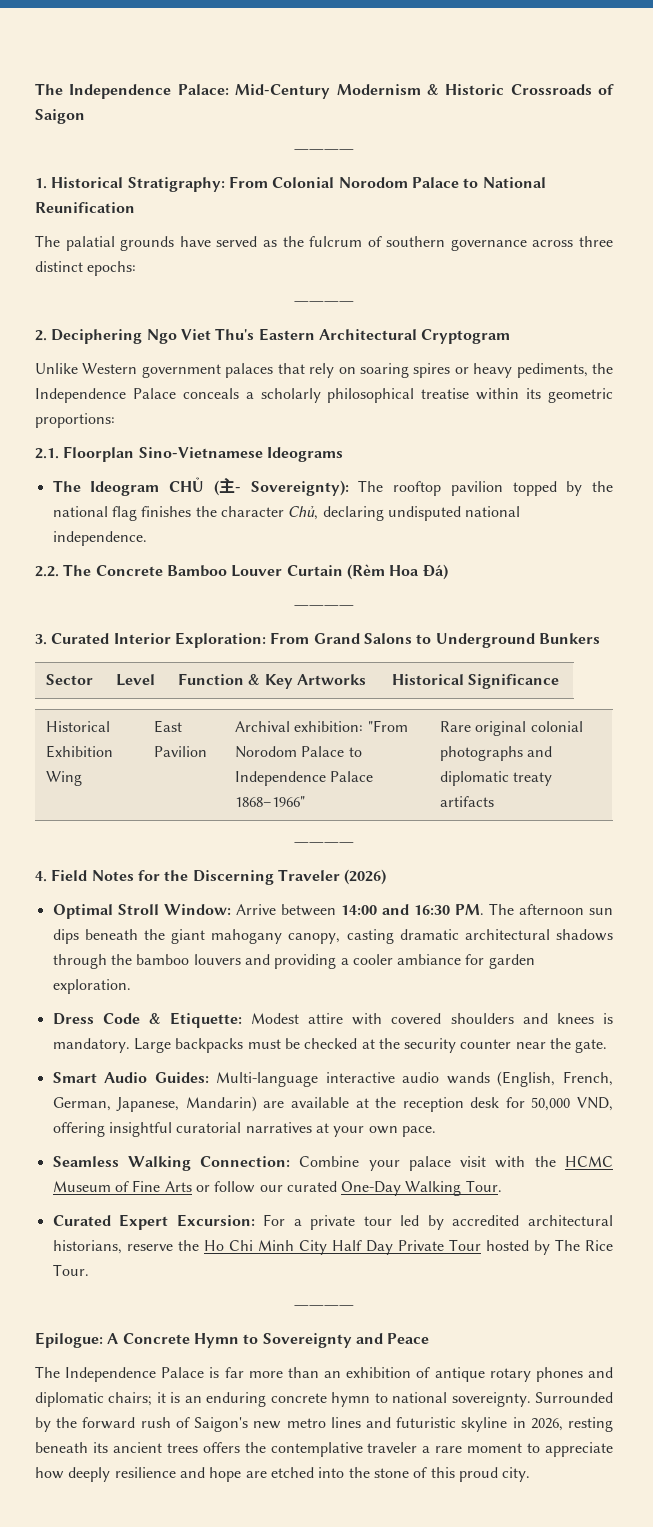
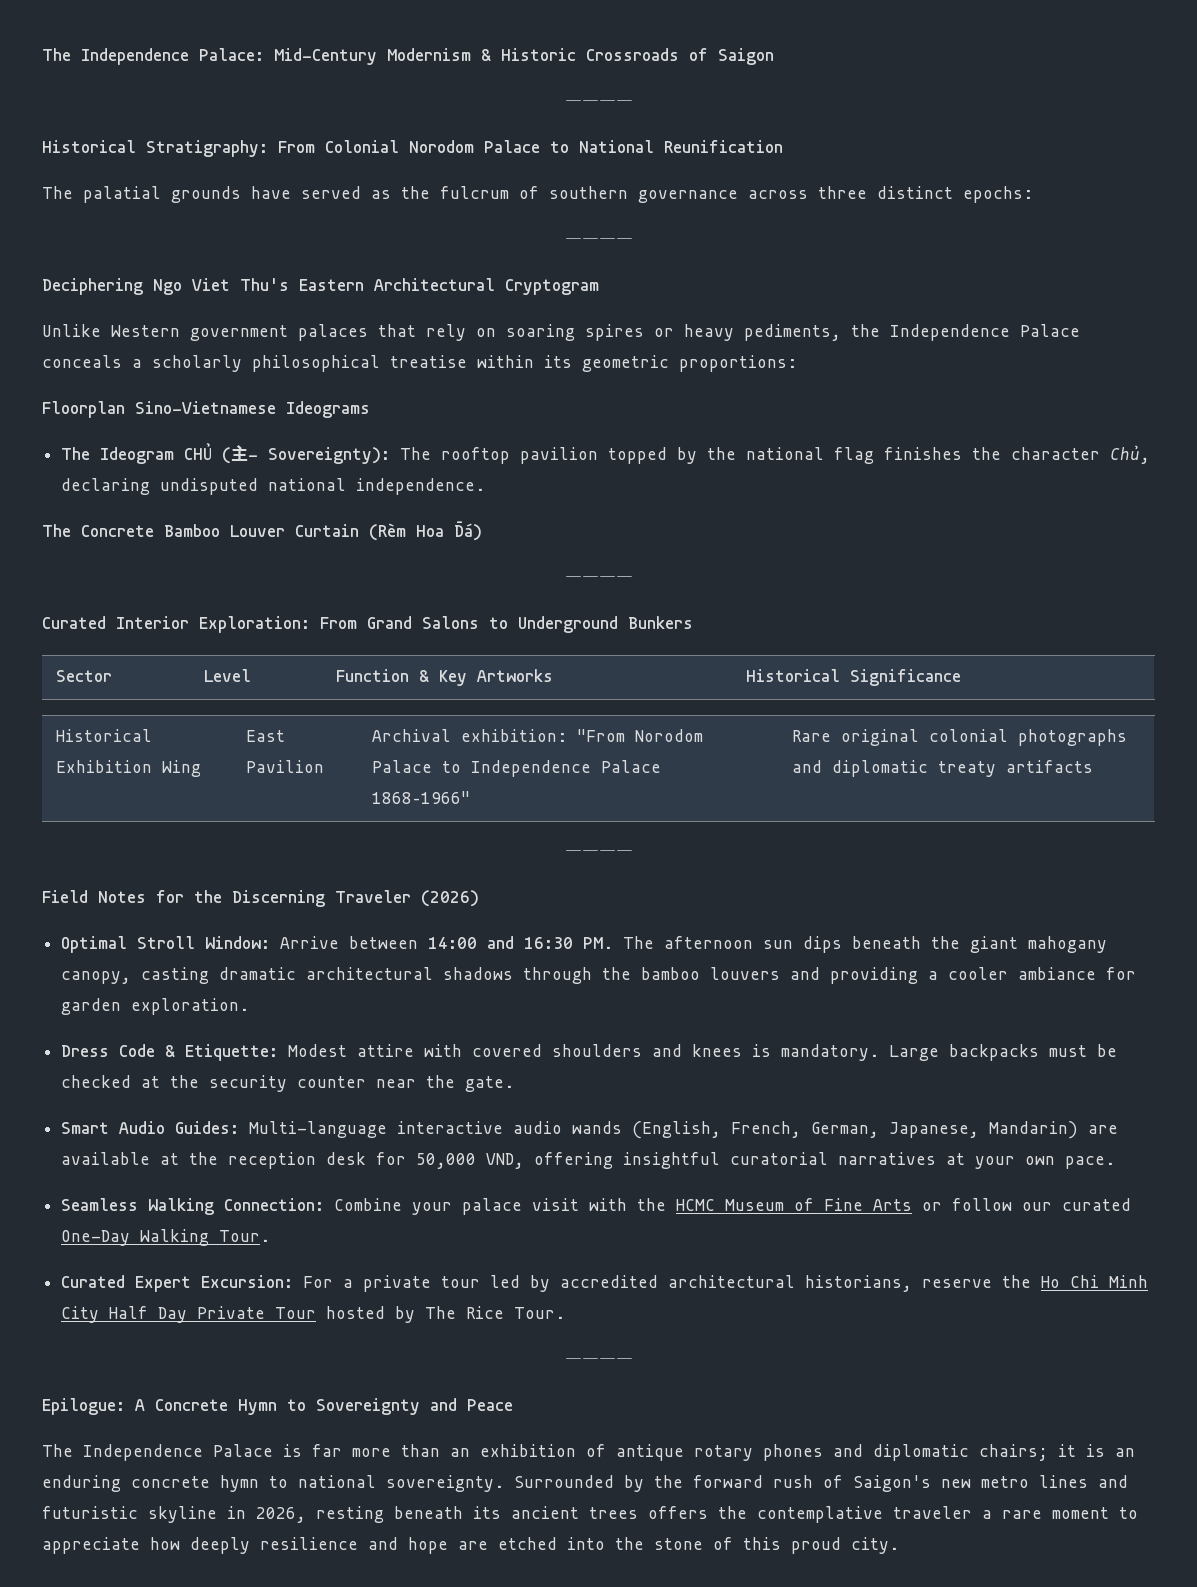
[35,178,47,189] 1. -> (633, 103) none
[35,330,47,341] 2. -> (633, 241) none
[35,448,59,459] 2.1. -> (797, 363) none
[35,566,59,577] 2.2. -> (485, 486) none
[35,634,47,645] 3. -> (633, 579) none
[35,871,47,882] 4. -> (633, 853) none

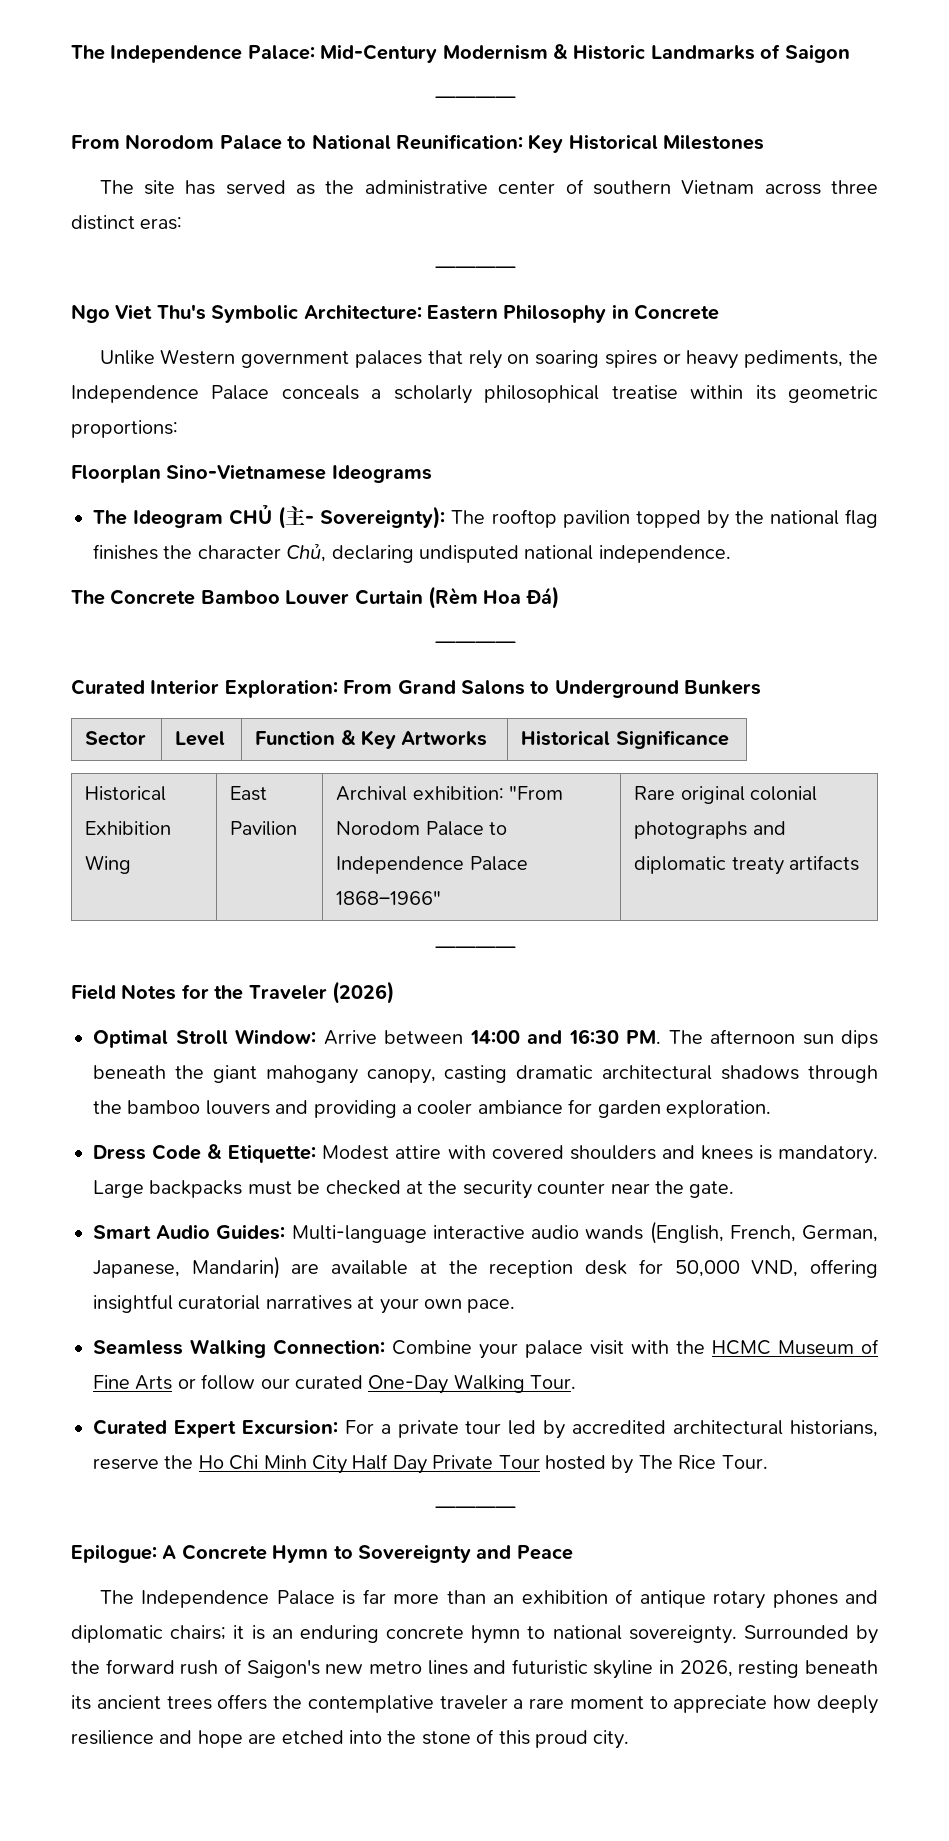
[586,48,679,61] Crossroads -> [650,45,755,60] Landmarks
[42,140,783,157] [42,186,291,203] Historical Stratigraphy: From Colonial Norodom Palace to National Reunification // The palatial grounds have -> [71,134,765,153] [99,180,216,195] From Norodom Palace to National Reunification: Key Historical Milestones // The site has
[440,186,509,199] fulcrum -> [364,180,556,195] administrative center
[638,190,738,203] governance -> [681,180,755,194] Vietnam
[963,186,1033,203] [564,238,633,245] [42,278,143,295] epochs: // ―――― // Deciphering -> [140,217,183,230] [434,266,516,274] eras: // ―――― //
[299,278,599,295] Eastern Architectural Cryptogram -> [211,304,720,323] Symbolic Architecture: Eastern Philosophy in Concrete
[232,890,325,907] Discerning -> (244, 992) none

